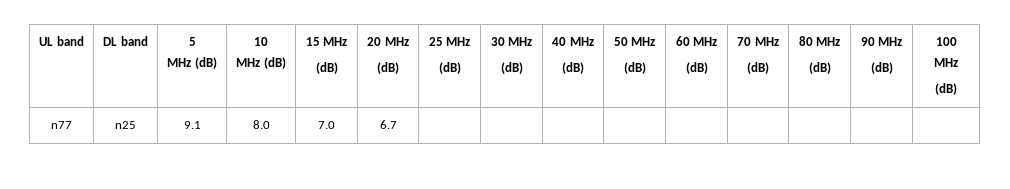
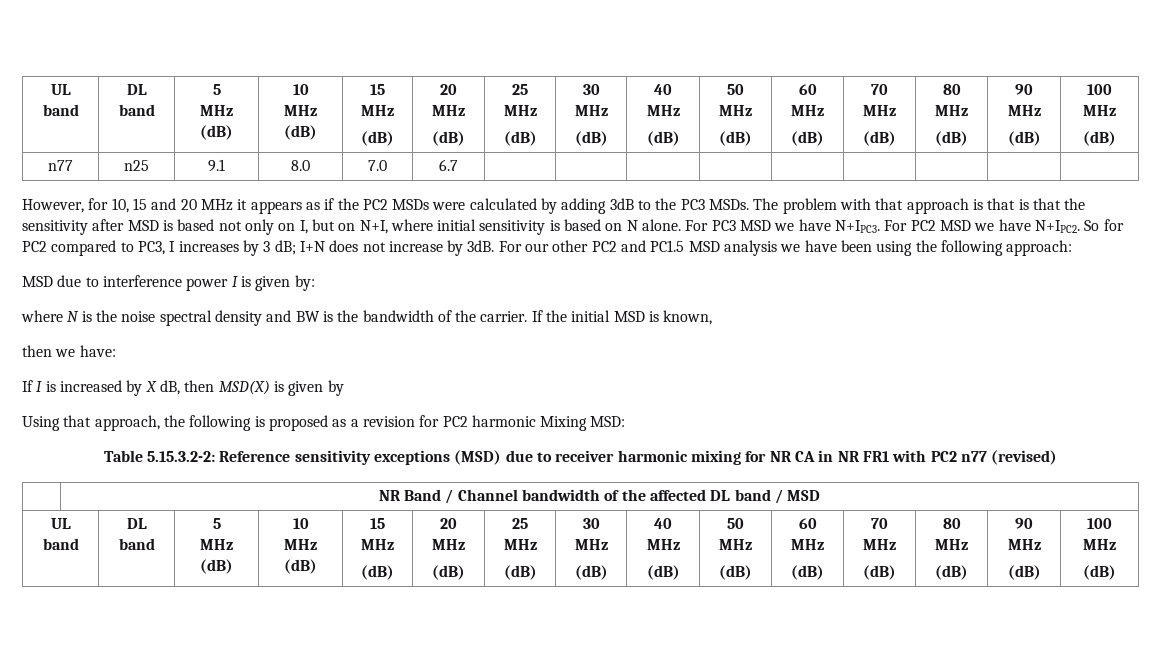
(397, 124) none -> [22,198,1086,214] [22,219,1124,235] [22,240,1073,256] [22,275,315,291] [21,310,713,326] [22,345,116,357] [22,380,344,396] [22,415,626,431] [103,450,1058,465] [378,489,821,504] [50,518,71,529] [42,538,79,550] [126,518,147,529] [118,538,155,550] [212,518,221,529] [200,539,233,550] [200,559,233,574] [292,518,309,529] [284,539,317,550] [284,559,317,574] [370,518,385,529] [361,539,394,550] [361,565,394,580] [440,518,457,529] [432,539,465,550] [432,565,465,580] [512,518,528,529] [503,539,537,550] [503,565,537,580] [582,518,600,529] [574,539,608,550] [574,565,608,580] [654,518,672,529] [646,539,680,550] [646,565,680,580] [727,518,744,529] [719,539,752,550] [719,565,752,580] [798,518,817,529] [791,539,824,550] [791,565,824,580] [871,518,888,529] [863,539,896,550] [863,565,896,580] [942,518,961,529] [935,539,968,550] [935,565,968,580] [1015,518,1033,529] [1007,539,1041,550] [1007,565,1041,580] [1087,518,1112,529] [1083,539,1116,550] [1083,565,1116,580] // However, for 10, 15 and 20 MHz it appears as if the PC2 MSDs were calculated by adding 3dB to the PC3 MSDs. The problem with that approach is that is that the sensitivity after MSD is based not only on I, but on N+I, where initial sensitivity is based on N alone. For PC3 MSD we have N+IPC3. For PC2 MSD we have N+IPC2. So for PC2 compared to PC3, I increases by 3 dB; I+N does not increase by 3dB. For our other PC2 and PC1.5 MSD analysis we have been using the following approach: // MSD due to interference power I is given by: // where N is the noise spectral density and BW is the bandwidth of the carrier. If the initial MSD is known, // then we have: // If I is increased by X dB, then MSD(X) is given by // Using that approach, the following is proposed as a revision for PC2 harmonic Mixing MSD: // Table 5.15.3.2-2: Reference sensitivity exceptions (MSD) due to receiver harmonic mixing for NR CA in NR FR1 with PC2 n77 (revised) // | NR Band / Channel bandwidth of the affected DL band / MSD // UL band | DL band | 5 // MHz (dB) | 10 // MHz (dB) | 15 MHz // (dB) | 20 MHz // (dB) | 25 MHz // (dB) | 30 MHz // (dB) | 40 MHz // (dB) | 50 MHz // (dB) | 60 MHz // (dB) | 70 MHz // (dB) | 80 MHz // (dB) | 90 MHz // (dB) | 100 MHz // (dB)

